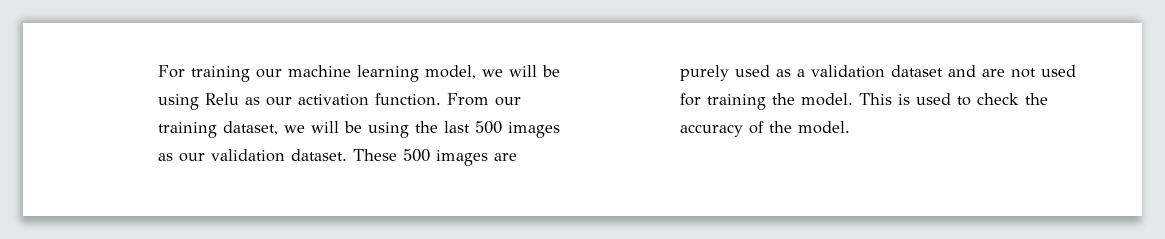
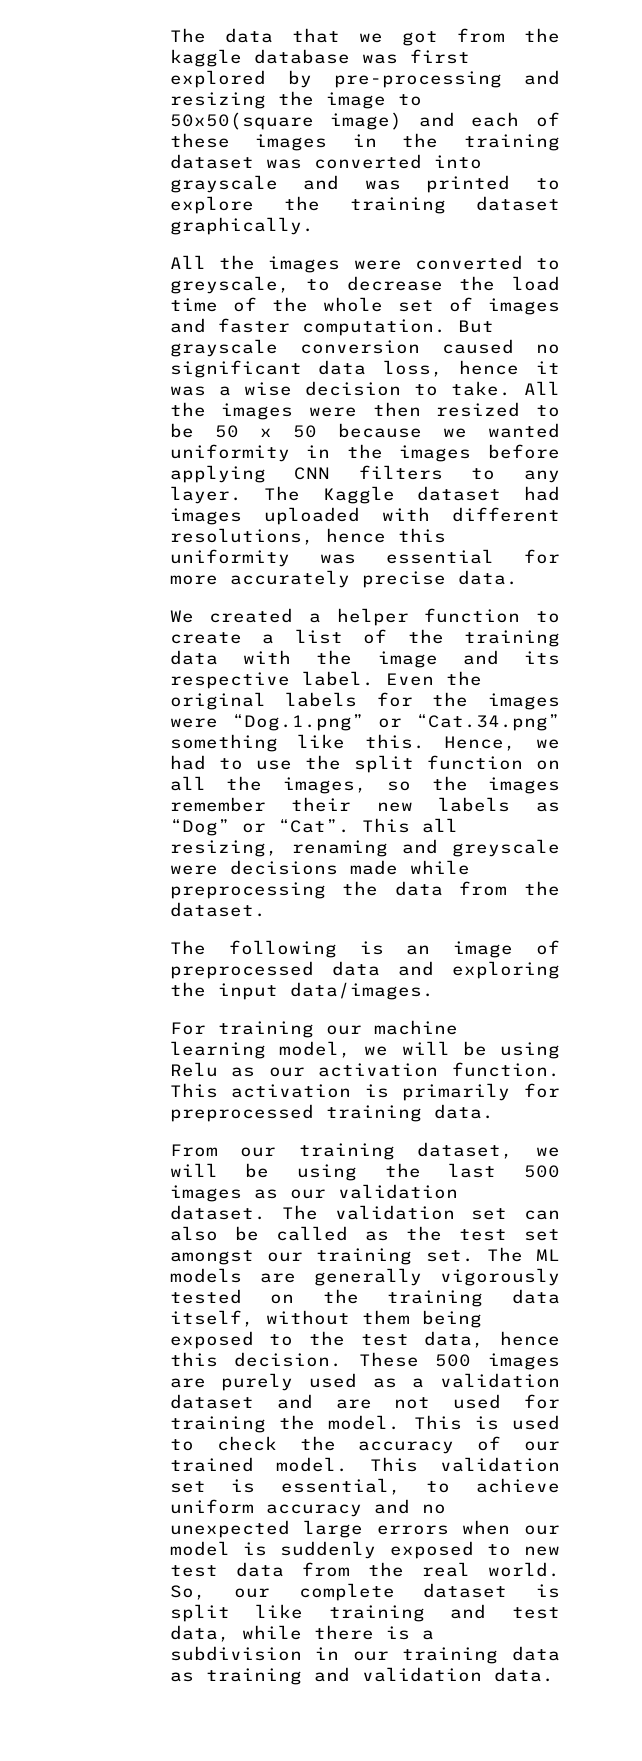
(157, 71) none -> [169,28,560,46] [169,49,470,67] [169,70,560,88] [169,91,422,109] [169,112,560,130] [169,133,560,151] [169,154,482,169] [169,175,560,193] [169,196,560,214] [169,217,314,235] [169,255,560,273] [169,276,560,294] [169,297,560,315] [169,318,494,336] [169,339,560,357] [169,360,560,378] [169,381,560,396] [169,402,560,420] [169,423,560,438] [169,444,560,462] [169,465,560,483] [169,486,560,504] [169,507,560,525] [169,528,446,545] [169,549,560,567] [169,570,518,588] [169,608,560,626] [169,629,560,647] [169,650,560,668] [169,671,482,689] [169,692,560,710] [169,714,560,731] [169,734,560,752] [169,755,560,773] [169,776,560,794] [169,797,560,812] [169,818,458,836] [169,839,560,857] [169,860,470,875] [169,881,560,899] [169,902,266,917] [169,940,560,958] [169,961,560,979] [169,982,434,1000] The data that we got from the kaggle database was first explored by pre-processing and resizing the image to 50x50(square image) and each of these images in the training dataset was converted into grayscale and was printed to explore the training dataset graphically. // All the images were converted to greyscale, to decrease the load time of the whole set of images and faster computation. But grayscale conversion caused no significant data loss, hence it was a wise decision to take. All the images were then resized to be 50 x 50 because we wanted uniformity in the images before applying CNN filters to any layer. The Kaggle dataset had images uploaded with different resolutions, hence this uniformity was essential for more accurately precise data. // We created a helper function to create a list of the training data with the image and its respective label. Even the original labels for the images were “Dog.1.png” or “Cat.34.png” something like this. Hence, we had to use the split function on all the images, so the images remember their new labels as “Dog” or “Cat”. This all resizing, renaming and greyscale were decisions made while preprocessing the data from the dataset. // The following is an image of preprocessed data and exploring the input data/images. //
(441, 99) none -> [169,1083,560,1101] [169,1104,494,1122] This activation is primarily for preprocessed training data. //
(347, 155) none -> [282,1205,560,1220] [169,1226,560,1241] [169,1247,560,1265] [169,1268,560,1286] [169,1289,560,1307] [169,1310,482,1328] [169,1331,560,1349] [169,1352,343,1367] The validation set can also be called as the test set amongst our training set. The ML models are generally vigorously tested on the training data itself, without them being exposed to the test data, hence this decision.
[768,121,850,134] the model. -> [524,1441,560,1451] [169,1457,560,1472] [169,1478,560,1495] [169,1499,446,1517] [169,1520,560,1538] [169,1541,560,1559] [169,1562,560,1577] [169,1583,560,1601] [169,1604,560,1622] [169,1625,434,1642] [169,1646,560,1664] [169,1667,554,1685] our trained model. This validation set is essential, to achieve uniform accuracy and no unexpected large errors when our model is suddenly exposed to new test data from the real world. So, our complete dataset is split like training and test data, while there is a subdivision in our training data as training and validation data.

